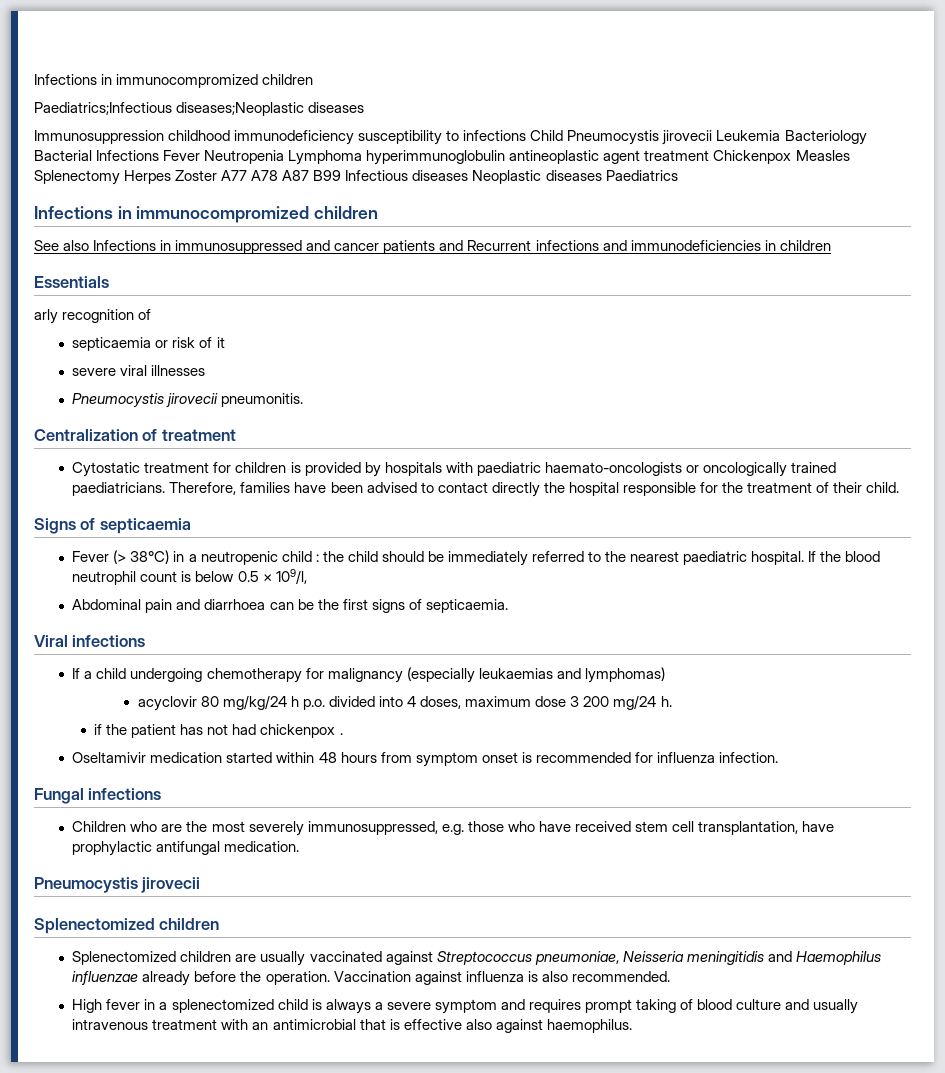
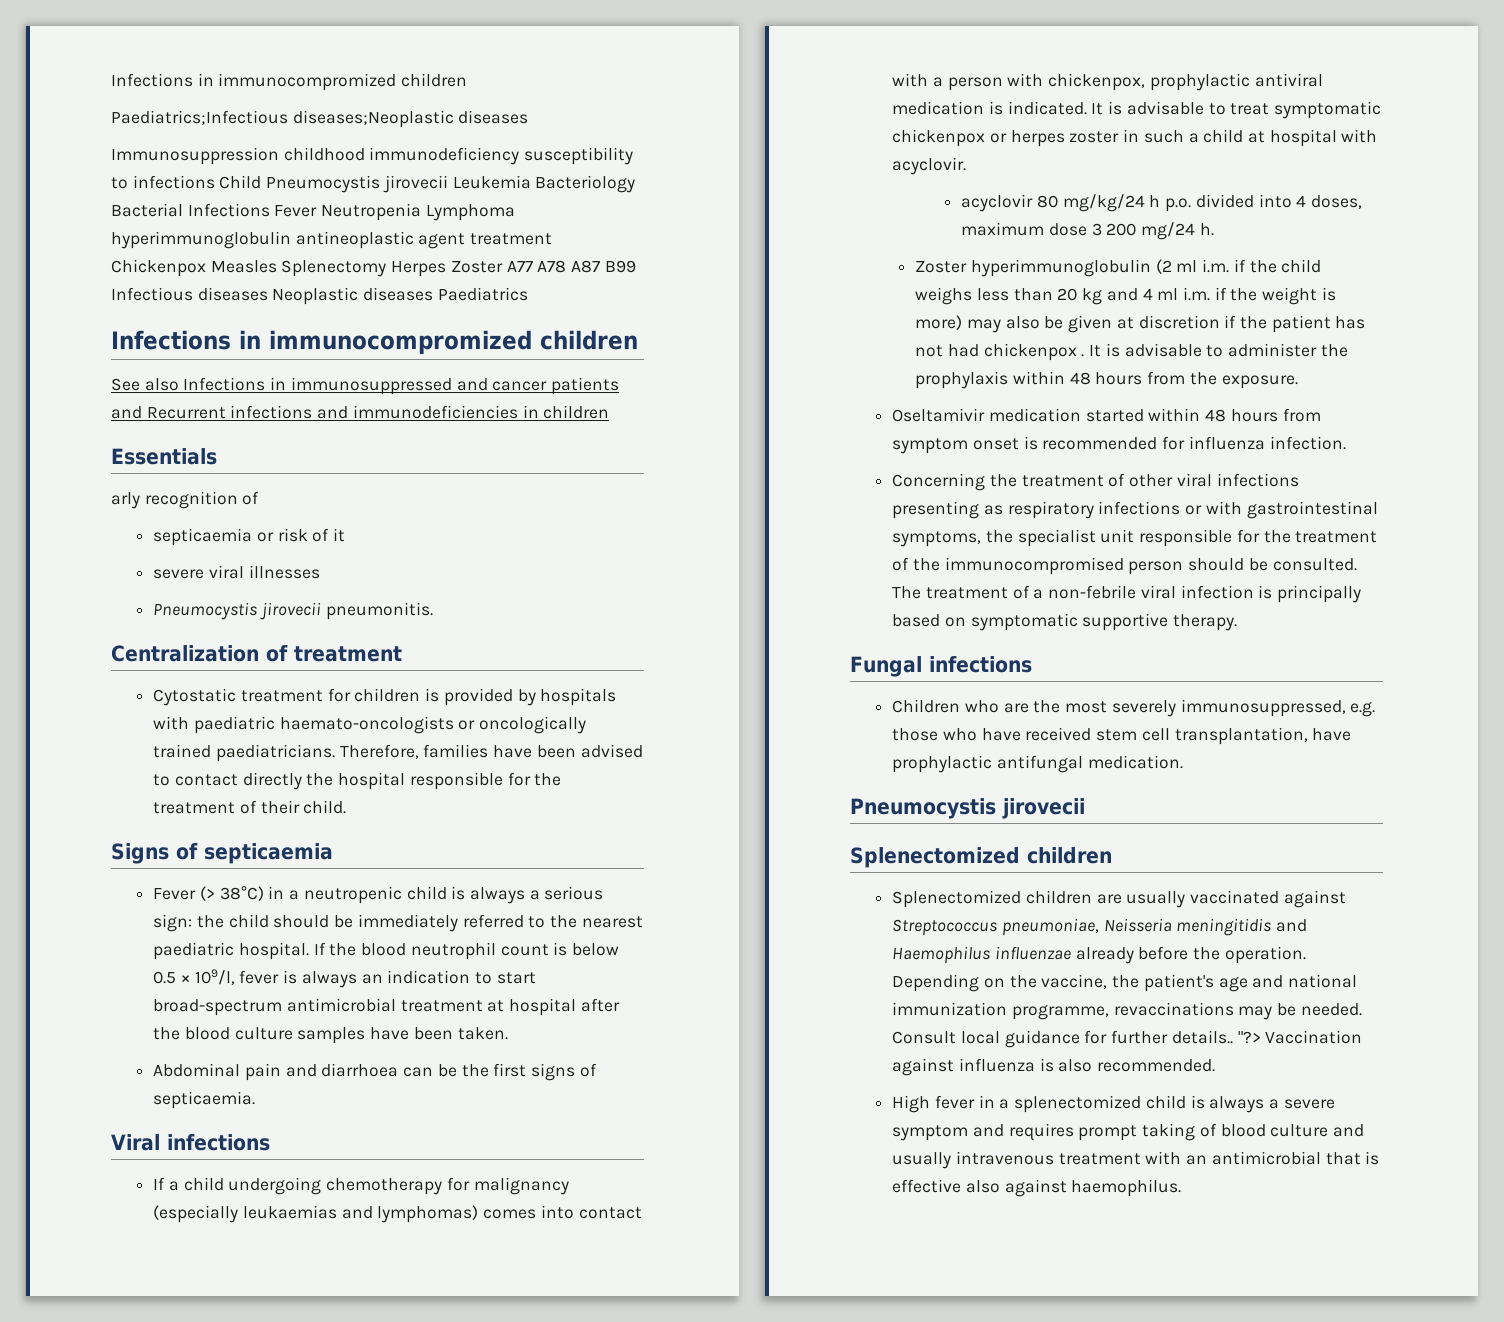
[315,554,319,562] : -> [451,886,604,904] [153,914,193,932] is always a serious sign:
(307, 576) none -> [239,970,536,988] [153,998,620,1016] [153,1027,508,1044] fever is always an indication to start broad-spectrum antimicrobial treatment at hospital after the blood culture samples have been taken.
(665, 675) none -> [483,1205,642,1219] [892,73,1323,91] [892,101,1382,119] [892,129,1378,147] [892,157,967,175] comes into contact with a person with chickenpox, prophylactic antiviral medication is indicated. It is advisable to treat symptomatic chickenpox or herpes zoster in such a child at hospital with acyclovir.
(672, 701) none -> [915,259,1322,277] [915,287,1336,305] [915,315,1220,333] Zoster hyperimmunoglobulin (2 ml i.m. if the child weighs less than 20 kg and 4 ml i.m. if the weight is more) may also be given at discretion
(343, 734) none -> [1089,343,1348,357] [915,371,1298,389] It is advisable to administer the prophylaxis within 48 hours from the exposure.
(778, 757) none -> [892,473,1299,491] [892,501,1378,519] [892,529,1378,547] [892,557,1357,575] [892,585,1362,603] [892,613,1238,631] // Concerning the treatment of other viral infections presenting as respiratory infections or with gastrointestinal symptoms, the specialist unit responsible for the treatment of the immunocompromised person should be consulted. The treatment of a non-febrile viral infection is principally based on symptomatic supportive therapy.
(330, 978) none -> [892,974,1358,992] [892,1002,1362,1020] [892,1030,1261,1048] Depending on the vaccine, the patient's age and national immunization programme, revaccinations may be needed. Consult local guidance for further details.. "?>

